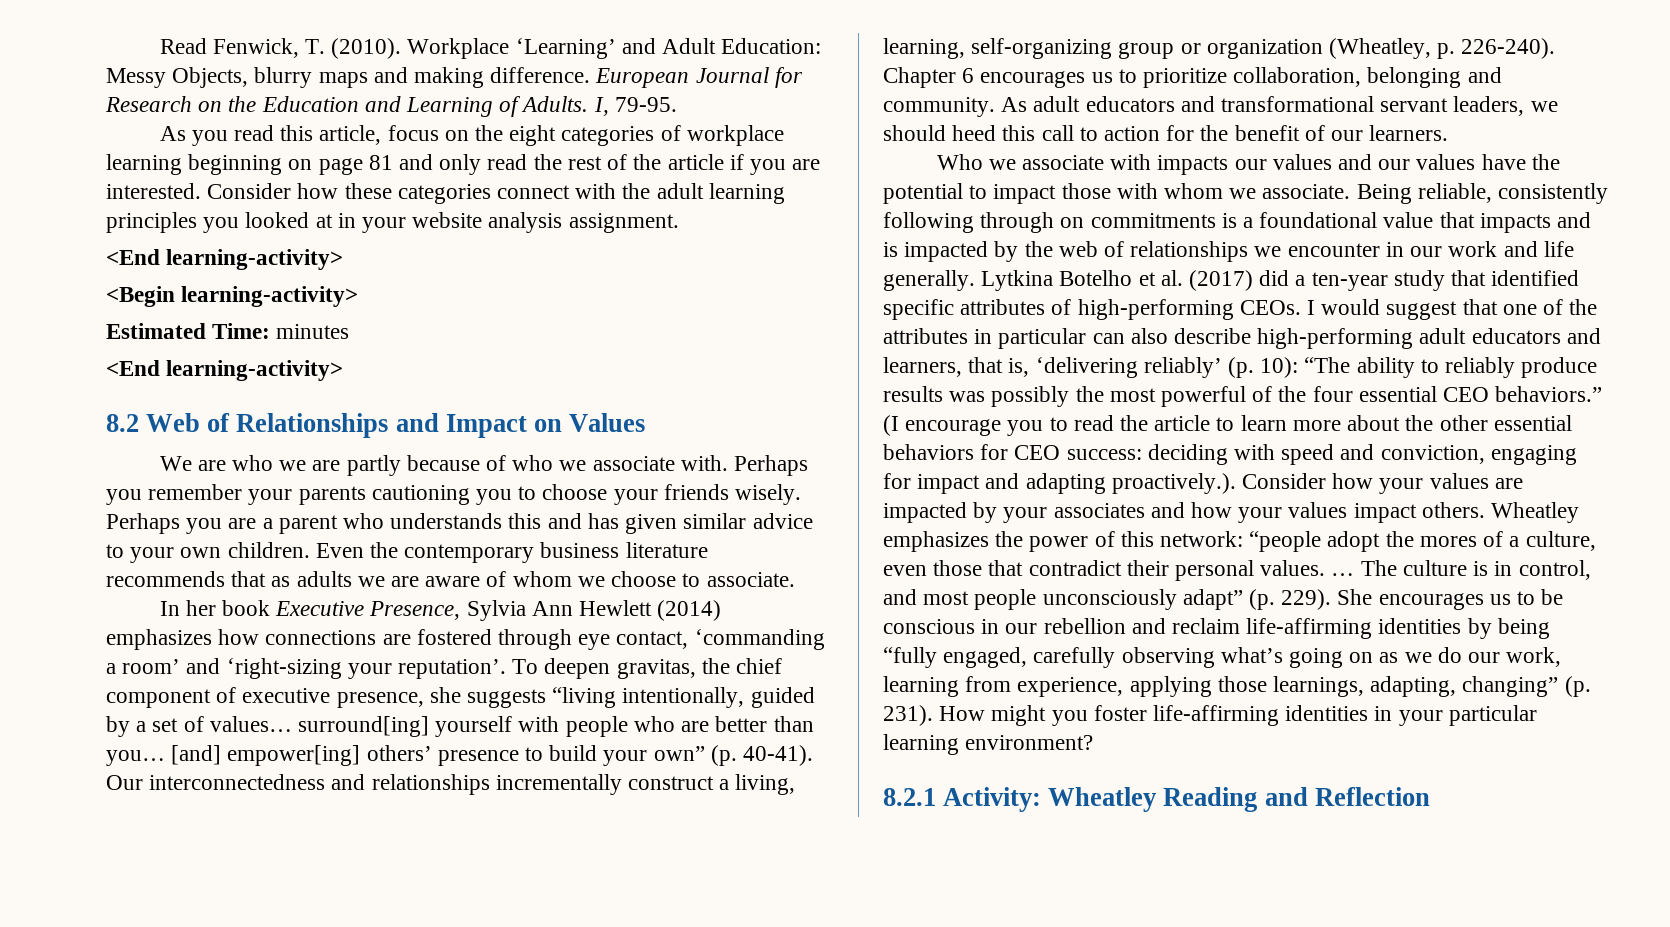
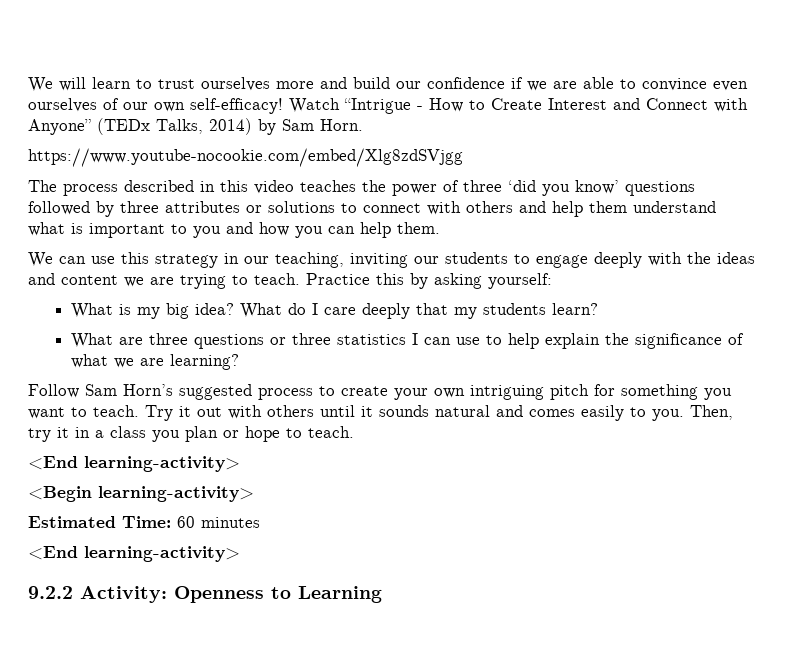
[159,38,822,59] [106,67,803,88] [105,96,677,117] [159,125,784,146] [106,154,821,175] [106,183,785,204] [106,212,679,233] Read Fenwick, T. (2010). Workplace ‘Learning’ and Adult Education: Messy Objects, blurry maps and making difference. European Journal for Research on the Education and Learning of Adults. I, 79-95. // As you read this article, focus on the eight categories of workplace learning beginning on page 81 and only read the rest of the article if you are interested. Consider how these categories connect with the adult learning principles you looked at in your website analysis assignment. -> [28,77,748,92] [28,98,748,114] [28,118,363,135] [28,148,463,167] [28,180,695,196] [28,201,716,217] [28,222,440,238] [28,252,755,268] [28,273,552,289] [71,303,599,319] [71,333,745,349] [71,354,240,370] [28,384,732,400] [28,405,733,421] [28,426,354,442] We will learn to trust ourselves more and build our confidence if we are able to convince even ourselves of our own self-efficacy! Watch “Intrigue - How to Create Interest and Connect with Anyone” (TEDx Talks, 2014) by Sam Horn. // https://www.youtube-nocookie.com/embed/Xlg8zdSVjgg // The process described in this video teaches the power of three ‘did you know’ questions followed by three attributes or solutions to connect with others and help them understand what is important to you and how you can help them. // We can use this strategy in our teaching, inviting our students to engage deeply with the ideas and content we are trying to teach. Practice this by asking yourself: // What is my big idea? What do I care deeply that my students learn? // What are three questions or three statistics I can use to help explain the significance of what we are learning? // Follow Sam Horn’s suggested process to create your own intriguing pitch for something you want to teach. Try it out with others until it sounds natural and comes easily to you. Then, try it in a class you plan or hope to teach.
(271, 331) none -> [177,516,195,528] 60
[106,413,646,438] [159,455,809,476] [106,484,802,505] [106,513,813,534] [106,542,708,563] [106,571,795,587] [159,600,722,621] [106,629,825,650] [106,658,783,679] [106,687,815,708] [106,716,814,737] [106,745,814,766] [106,774,796,795] [883,38,1556,59] [883,67,1502,88] [883,96,1558,117] [883,125,1449,141] [936,154,1560,175] [883,183,1609,204] [883,212,1592,233] [883,241,1574,262] [883,270,1580,291] [883,299,1598,320] [883,328,1601,349] [883,357,1598,378] [883,386,1603,407] [883,415,1572,436] [883,444,1577,465] [883,473,1523,494] [883,502,1580,523] [883,531,1596,552] [883,560,1591,581] [883,589,1564,610] [883,618,1550,639] [883,647,1562,668] [883,676,1591,697] [883,705,1537,726] [883,734,1094,755] [883,787,1430,812] 8.2 Web of Relationships and Impact on Values // We are who we are partly because of who we associate with. Perhaps you remember your parents cautioning you to choose your friends wisely. Perhaps you are a parent who understands this and has given similar advice to your own children. Even the contemporary business literature recommends that as adults we are aware of whom we choose to associate. // In her book Executive Presence, Sylvia Ann Hewlett (2014) emphasizes how connections are fostered through eye contact, ‘commanding a room’ and ‘right-sizing your reputation’. To deepen gravitas, the chief component of executive presence, she suggests “living intentionally, guided by a set of values… surround[ing] yourself with people who are better than you… [and] empower[ing] others’ presence to build your own” (p. 40-41). Our interconnectedness and relationships incrementally construct a living, learning, self-organizing group or organization (Wheatley, p. 226-240). Chapter 6 encourages us to prioritize collaboration, belonging and community. As adult educators and transformational servant leaders, we should heed this call to action for the benefit of our learners. // Who we associate with impacts our values and our values have the potential to impact those with whom we associate. Being reliable, consistently following through on commitments is a foundational value that impacts and is impacted by the web of relationships we encounter in our work and life generally. Lytkina Botelho et al. (2017) did a ten-year study that identified specific attributes of high-performing CEOs. I would suggest that one of the attributes in particular can also describe high-performing adult educators and learners, that is, ‘delivering reliably’ (p. 10): “The ability to reliably produce results was possibly the most powerful of the four essential CEO behaviors.” (I encourage you to read the article to learn more about the other essential behaviors for CEO success: deciding with speed and conviction, engaging for impact and adapting proactively.). Consider how your values are impacted by your associates and how your values impact others. Wheatley emphasizes the power of this network: “people adopt the mores of a culture, even those that contradict their personal values. … The culture is in control, and most people unconsciously adapt” (p. 229). She encourages us to be conscious in our rebellion and reclaim life-affirming identities by being “fully engaged, carefully observing what’s going on as we do our work, learning from experience, applying those learnings, adapting, changing” (p. 231). How might you foster life-affirming identities in your particular learning environment? // 8.2.1 Activity: Wheatley Reading and Reflection -> [28,586,382,603] 9.2.2 Activity: Openness to Learning

